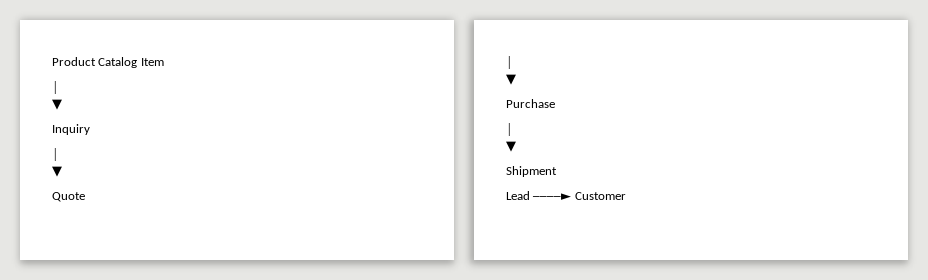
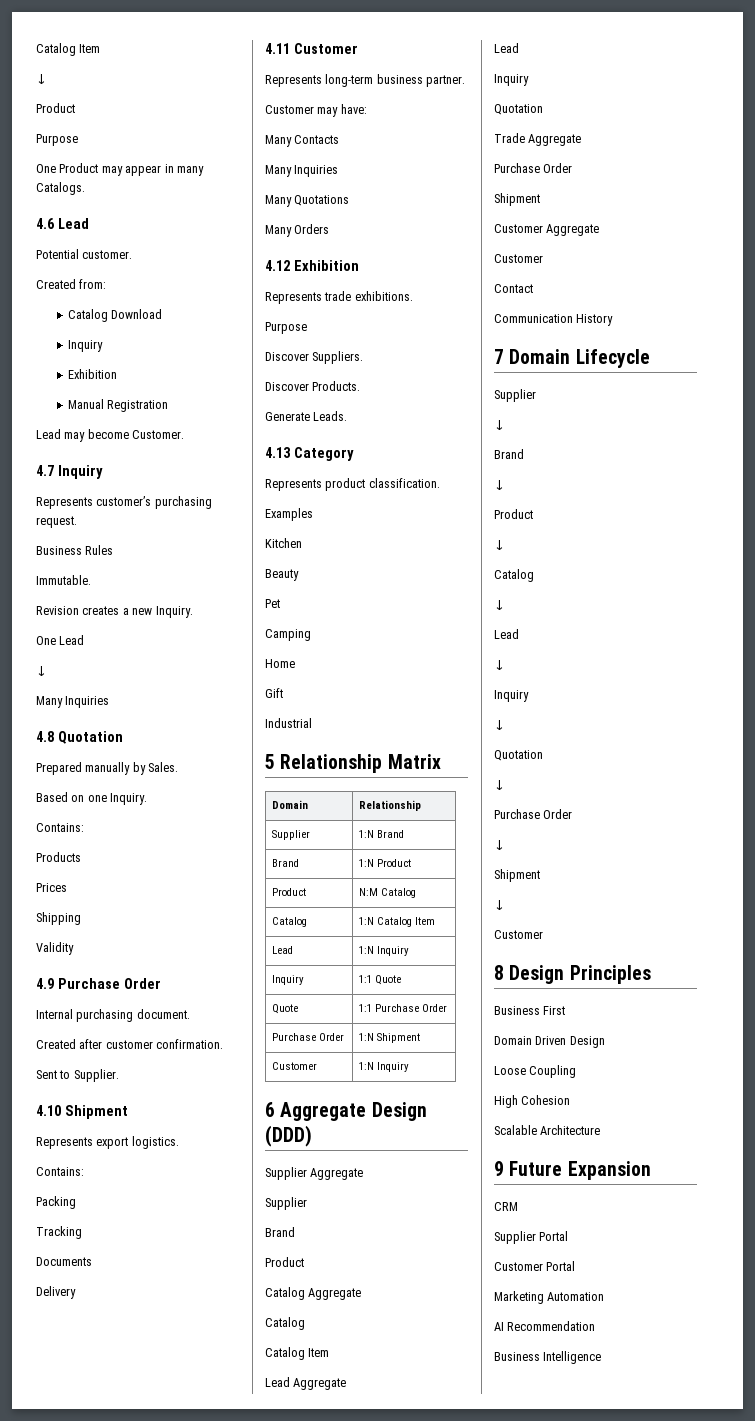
[52,57,164,68] [52,81,59,94] [52,99,62,110] [52,124,90,135] [52,148,59,161] [52,166,62,177] [52,192,85,202] [506,56,513,69] [506,74,516,85] [506,99,555,108] [506,123,513,136] [506,141,516,152] [506,166,557,177] [506,191,626,200] Product Catalog Item // │ // ▼ // Inquiry // │ // ▼ // Quote // │ // ▼ // Purchase // │ // ▼ // Shipment // Lead ────► Customer -> [36,43,101,56] [36,74,47,84] [36,103,75,113] [36,134,78,146] [36,163,204,176] [36,182,85,195] [36,218,89,229] [36,249,133,259] [36,279,107,289] [67,309,163,322] [67,340,103,352] [67,369,117,379] [67,399,169,412] [36,429,185,442] [36,465,103,479] [36,496,212,509] [36,516,77,528] [36,545,114,555] [36,575,91,585] [36,606,193,618] [36,635,85,645] [36,666,47,676] [36,696,110,708] [36,731,123,744] [36,762,179,775] [36,792,148,805] [36,823,84,832] [36,852,81,862] [36,883,67,892] [36,912,81,925] [36,942,74,955] [36,978,161,989] [36,1009,190,1022] [36,1039,224,1049] [36,1069,119,1082] [36,1105,128,1119] [36,1136,179,1149] [36,1167,84,1176] [36,1196,76,1209] [36,1226,82,1239] [36,1257,92,1266] [36,1286,76,1299] [265,43,358,54] [265,74,466,87] [265,104,367,117] [265,135,340,147] [265,165,339,177] [265,195,350,207] [265,224,330,237] [265,260,359,271] [265,291,413,304] [265,322,307,334] [265,351,364,364] [265,381,361,391] [265,411,348,421] [265,447,354,461] [265,478,440,491] [265,508,313,521] [265,538,302,548] [265,569,299,581] [265,599,280,608] [265,629,311,641] [265,659,295,668] [265,688,283,698] [265,718,312,728] [265,754,441,773] [271,800,308,809] [358,800,421,811] [271,830,310,840] [358,830,404,838] [271,859,299,867] [358,859,411,867] [271,888,306,896] [358,888,416,898] [271,917,307,927] [358,917,435,927] [271,946,293,954] [358,946,409,956] [271,975,304,985] [358,975,401,985] [271,1004,298,1014] [358,1004,447,1012] [271,1033,344,1041] [358,1033,420,1043] [271,1062,317,1070] [358,1062,409,1072] [265,1102,427,1121] [265,1125,312,1147] [265,1167,364,1180] [265,1197,307,1210] [265,1227,295,1237] [265,1257,304,1267] [265,1287,362,1300] [265,1317,305,1330] [265,1347,330,1360] [265,1377,347,1390] [494,43,519,53] [494,74,529,86] [494,104,543,115] [494,133,582,146] [494,163,573,173] [494,193,540,206] [494,224,600,236] [494,254,543,263] [494,284,533,293] [494,314,614,326] [494,349,650,368] [494,389,536,402] [494,420,505,430] [494,449,524,459] [494,480,505,490] [494,509,533,519] [494,540,505,550] [494,569,534,582] [494,600,505,610] [494,629,519,639] [494,660,505,670] [494,690,529,702] [494,720,505,730] [494,750,543,761] [494,780,505,790] [494,809,573,819] [494,840,505,850] [494,869,540,882] [494,900,505,910] [494,930,543,939] [494,965,651,984] [494,1006,566,1015] [494,1036,605,1048] [494,1065,577,1078] [494,1095,571,1108] [494,1125,601,1135] [494,1161,651,1180] [494,1202,518,1211] [494,1231,569,1244] [494,1261,576,1271] [494,1291,605,1304] [494,1321,596,1331] [494,1351,602,1364] Catalog Item // ↓ // Product // Purpose // One Product may appear in many Catalogs. // 4.6 Lead // Potential customer. // Created from: // Catalog Download // Inquiry // Exhibition // Manual Registration // Lead may become Customer. // 4.7 Inquiry // Represents customer’s purchasing request. // Business Rules // Immutable. // Revision creates a new Inquiry. // One Lead // ↓ // Many Inquiries // 4.8 Quotation // Prepared manually by Sales. // Based on one Inquiry. // Contains: // Products // Prices // Shipping // Validity // 4.9 Purchase Order // Internal purchasing document. // Created after customer confirmation. // Sent to Supplier. // 4.10 Shipment // Represents export logistics. // Contains: // Packing // Tracking // Documents // Delivery // 4.11 Customer // Represents long-term business partner. // Customer may have: // Many Contacts // Many Inquiries // Many Quotations // Many Orders // 4.12 Exhibition // Represents trade exhibitions. // Purpose // Discover Suppliers. // Discover Products. // Generate Leads. // 4.13 Category // Represents product classification. // Examples // Kitchen // Beauty // Pet // Camping // Home // Gift // Industrial // 5 Relationship Matrix // Domain | Relationship // Supplier | 1:N Brand // Brand | 1:N Product // Product | N:M Catalog // Catalog | 1:N Catalog Item // Lead | 1:N Inquiry // Inquiry | 1:1 Quote // Quote | 1:1 Purchase Order // Purchase Order | 1:N Shipment // Customer | 1:N Inquiry // 6 Aggregate Design (DDD) // Supplier Aggregate // Supplier // Brand // Product // Catalog Aggregate // Catalog // Catalog Item // Lead Aggregate // Lead // Inquiry // Quotation // Trade Aggregate // Purchase Order // Shipment // Customer Aggregate // Customer // Contact // Communication History // 7 Domain Lifecycle // Supplier // ↓ // Brand // ↓ // Product // ↓ // Catalog // ↓ // Lead // ↓ // Inquiry // ↓ // Quotation // ↓ // Purchase Order // ↓ // Shipment // ↓ // Customer // 8 Design Principles // Business First // Domain Driven Design // Loose Coupling // High Cohesion // Scalable Architecture // 9 Future Expansion // CRM // Supplier Portal // Customer Portal // Marketing Automation // AI Recommendation // Business Intelligence

